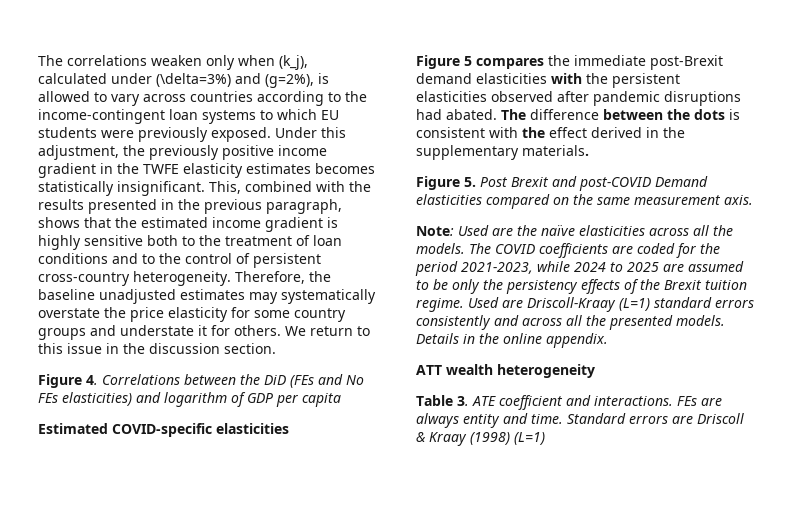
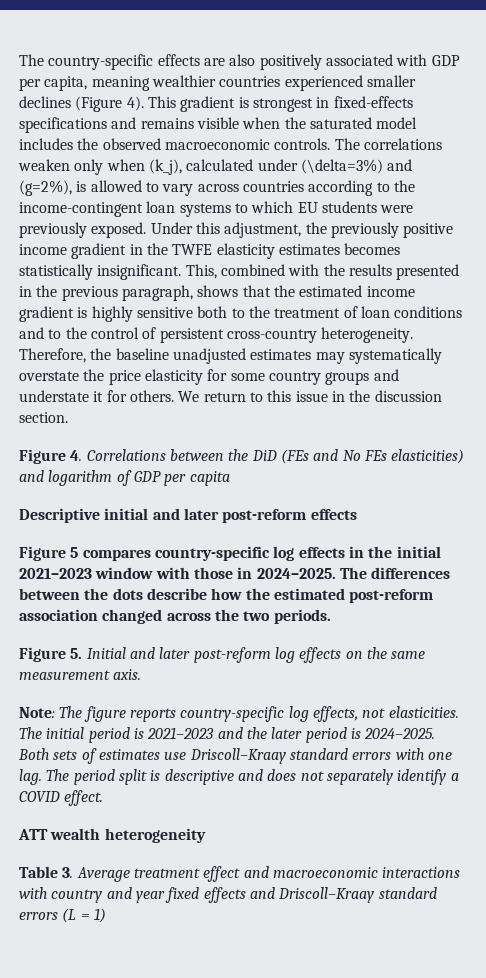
[38,55,63,66] The -> [19,54,460,70] [19,75,416,91] [19,96,413,112] [19,117,418,133] [19,138,360,150] The country-specific effects are also positively associated with GDP per capita, meaning wealthier countries experienced smaller declines (Figure 4). This gradient is strongest in fixed-effects specifications and remains visible when the saturated model includes the observed macroeconomic controls. The
[38,423,289,437] [416,55,723,70] [416,73,680,88] [416,91,741,106] [416,109,740,120] [416,127,685,138] [416,145,589,160] [416,176,708,191] [416,194,550,209] Estimated COVID-specific elasticities // Figure 5 compares the immediate post-Brexit demand elasticities with the persistent elasticities observed after pandemic disruptions had abated. The difference between the dots is consistent with the effect derived in the supplementary materials. // Figure 5. Post Brexit and post-COVID Demand elasticities compared -> [19,508,357,523] [19,546,441,561] [19,567,451,579] [19,588,434,603] [19,609,331,624] [19,647,342,663] Descriptive initial and later post-reform effects // Figure 5 compares country-specific log effects in the initial 2021–2023 window with those in 2024–2025. The differences between the dots describe how the estimated post-reform association changed across the two periods. // Figure 5. Initial and later post-reform log effects
[458,225,733,236] [416,243,720,258] [415,261,744,276] [416,279,747,294] [416,297,754,312] [416,315,725,330] [416,333,608,348] Used are the naïve elasticities across all the models. The COVID coefficients are coded for the period 2021-2023, while 2024 to 2025 are assumed to be only the persistency effects of the Brexit tuition regime. Used are Driscoll-Kraay (L=1) standard errors consistently and across all the presented models. Details in the online appendix. -> [59,706,459,722] [19,727,436,743] [18,748,452,764] [19,769,459,785] [19,790,104,806] The figure reports country-specific log effects, not elasticities. The initial period is 2021–2023 and the later period is 2024–2025. Both sets of estimates use Driscoll–Kraay standard errors with one lag. The period split is descriptive and does not separately identify a COVID effect.
[472,395,722,410] [416,413,744,428] [416,432,545,446] ATE coefficient and interactions. FEs are always entity and time. Standard errors are Driscoll & Kraay (1998) (L=1) -> [76,866,461,882] [19,887,437,903] [19,908,106,923] Average treatment effect and macroeconomic interactions with country and year fixed effects and Driscoll–Kraay standard errors (L = 1)

